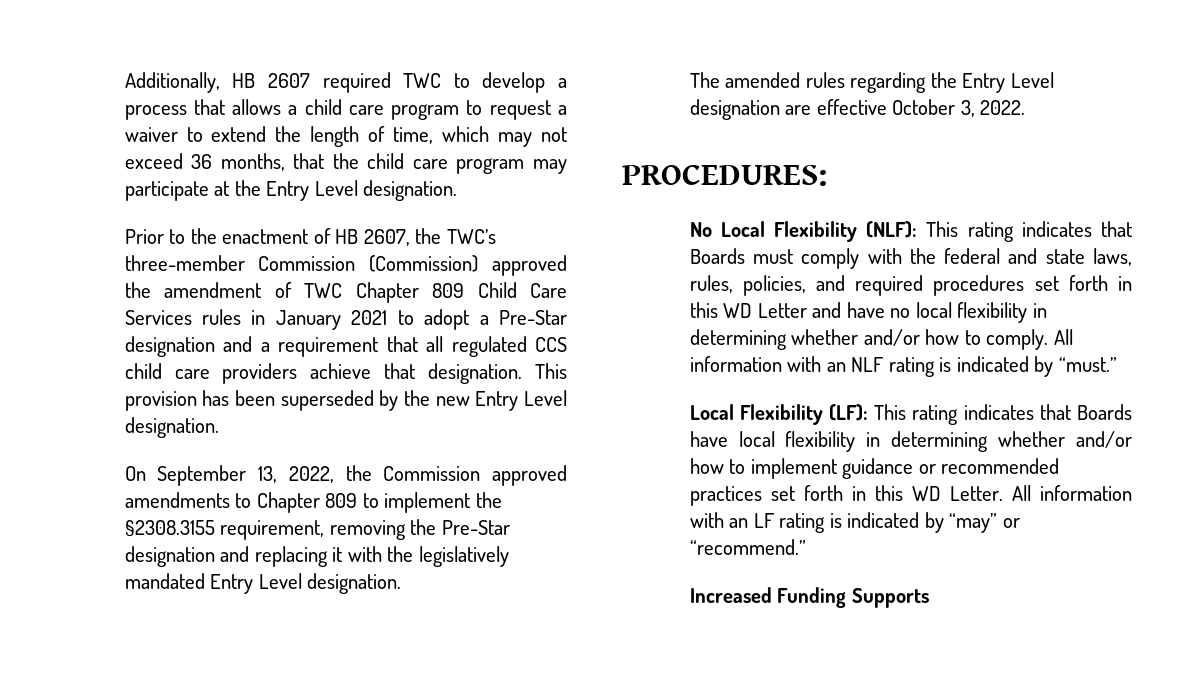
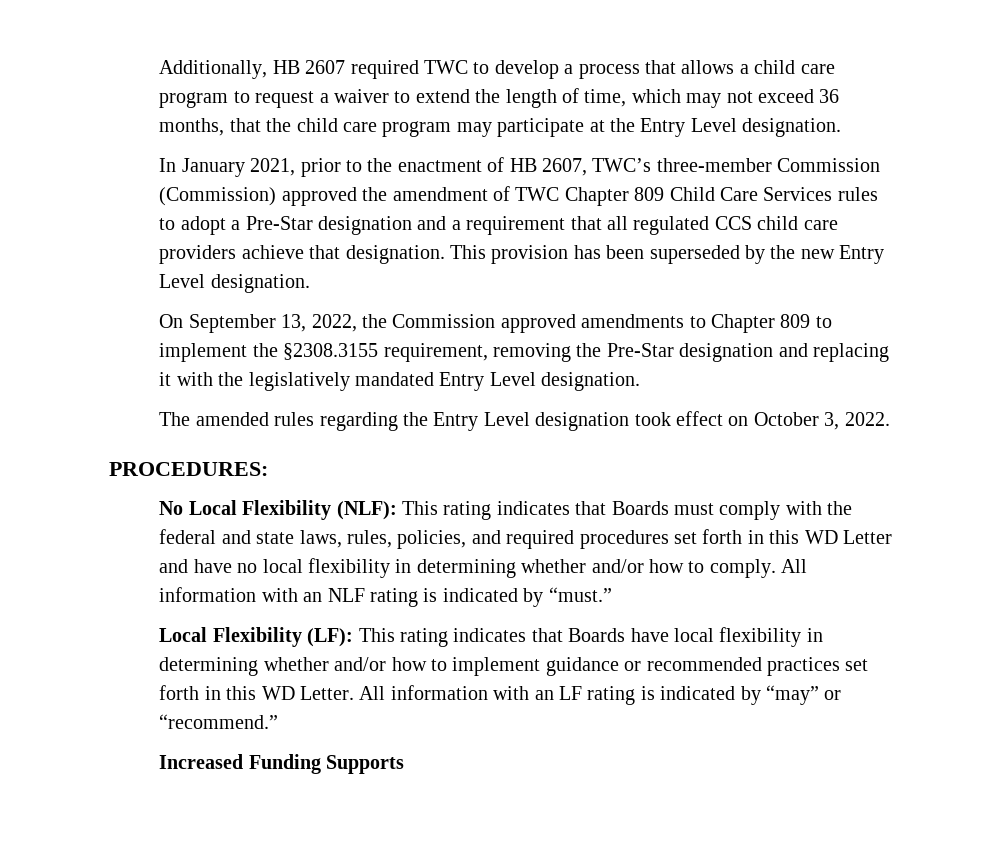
[124,229,164,244] Prior -> [159,158,341,177] In January 2021, prior
[415,228,442,244] the -> (587, 167) none
[251,310,388,330] in January 2021 -> (878, 194) none
[785,99,887,115] are effective -> [634,411,749,426] took effect on

